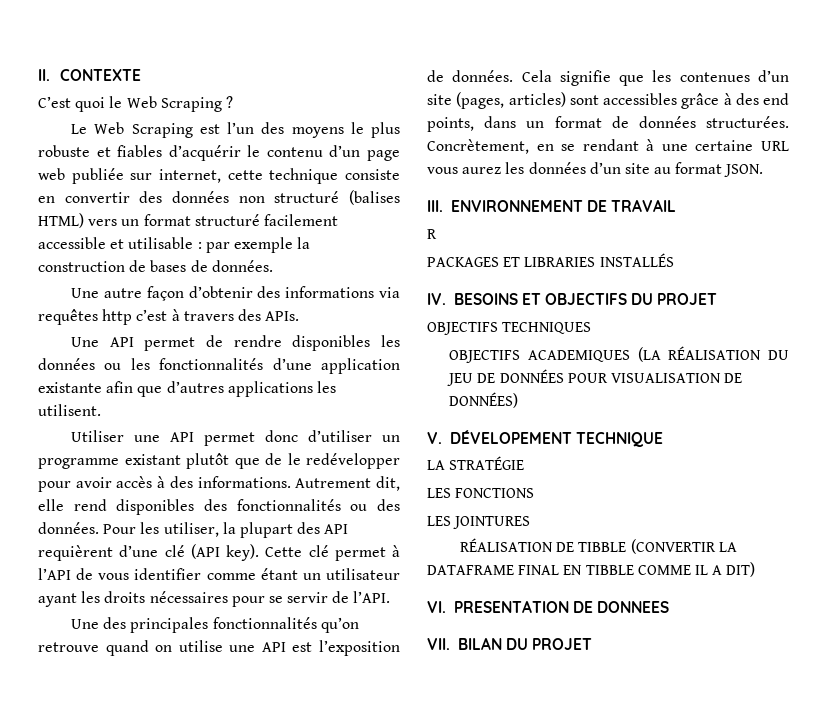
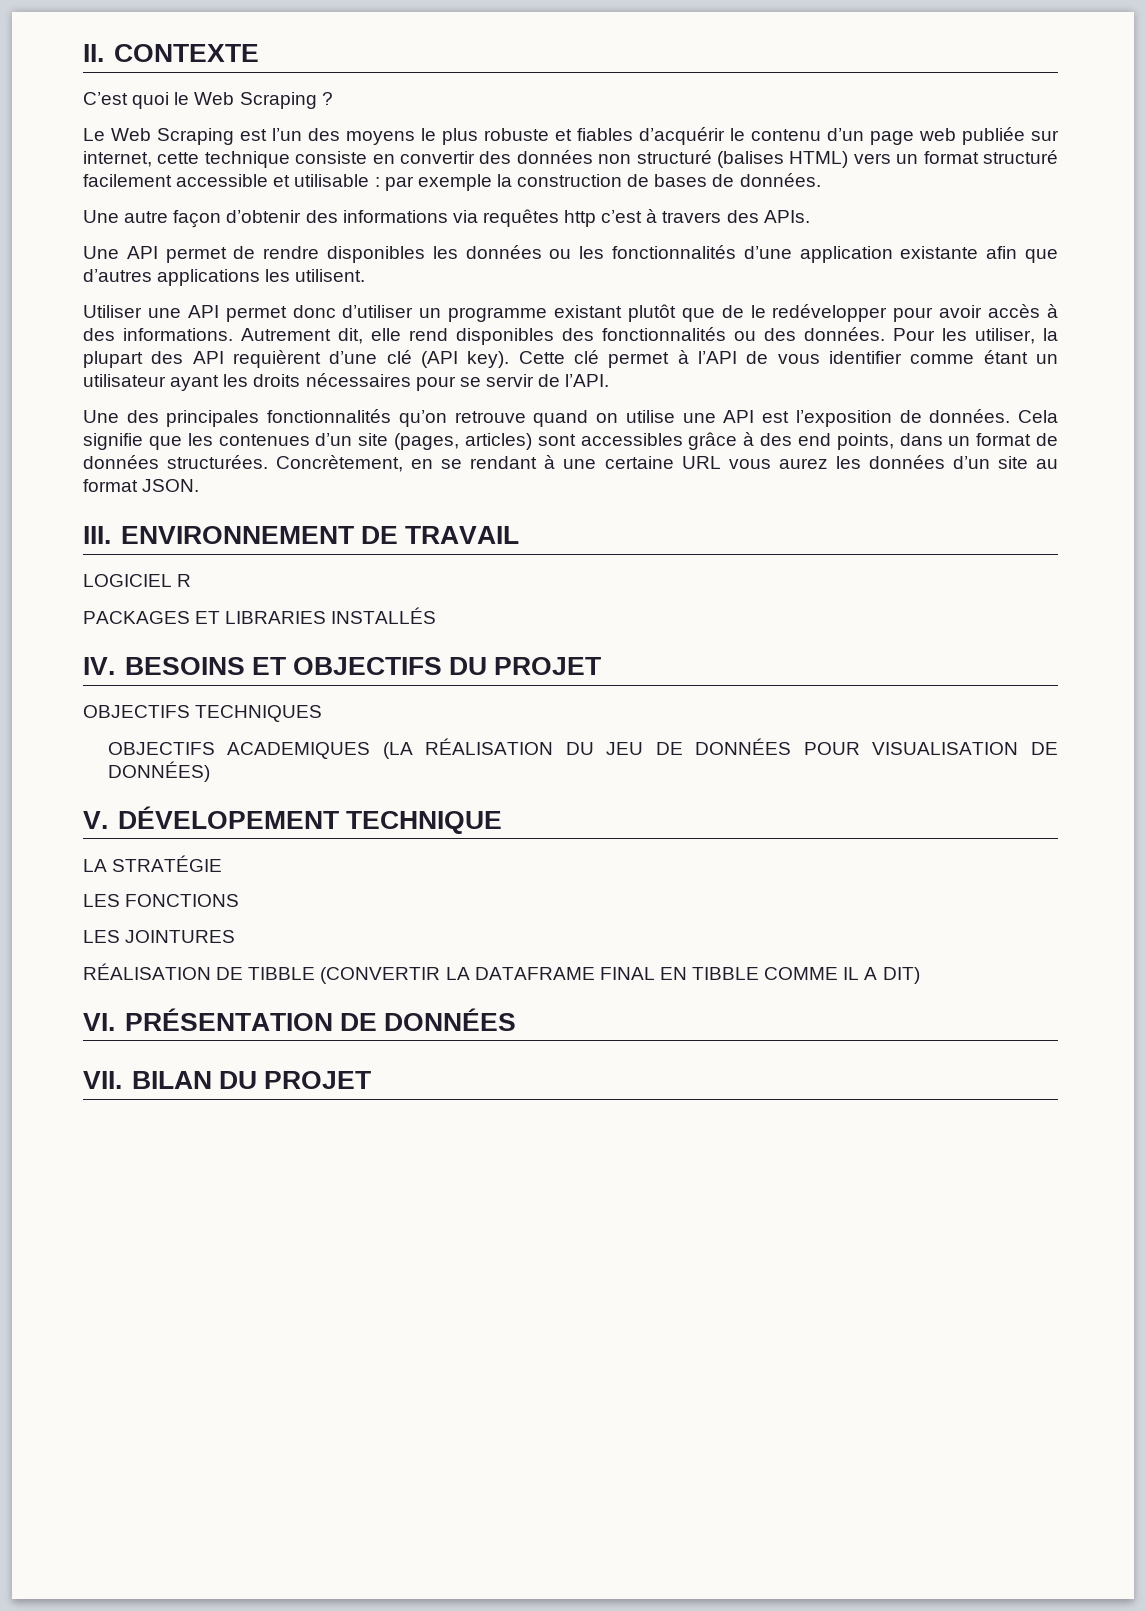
(677, 205) none -> [83,574,172,587] LOGICIEL
[453,600,670,613] PRESENTATION DE DONNEES -> [124,1008,516,1031] PRÉSENTATION DE DONNÉES

